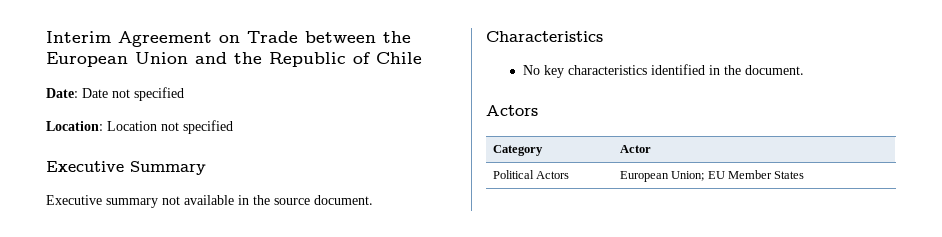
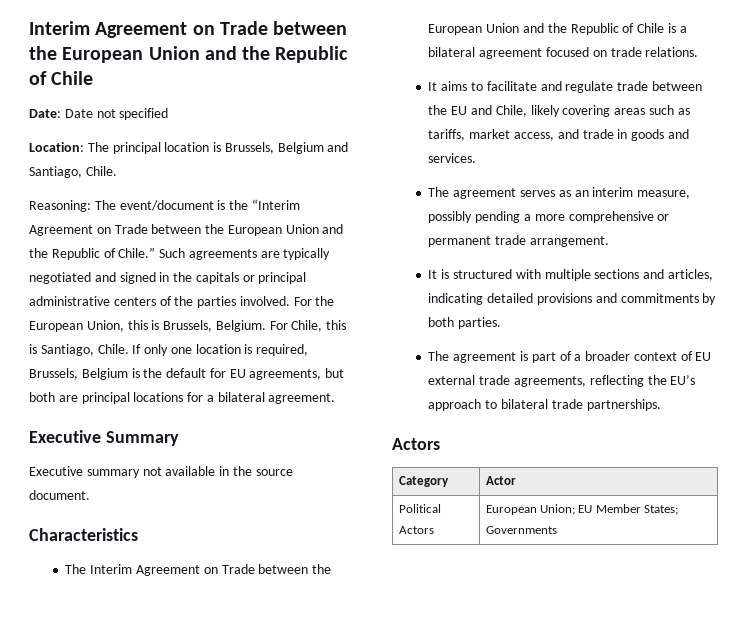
[107,120,233,134] Location not specified -> [87,142,349,154] [29,166,117,178] [29,199,300,212] [29,224,344,236] [29,247,331,260] [29,272,307,284] [29,296,335,308] [29,320,347,332] [29,344,309,356] [29,368,345,380] [29,392,336,404] The principal location is Brussels, Belgium and Santiago, Chile. // Reasoning: The event/document is the “Interim Agreement on Trade between the European Union and the Republic of Chile.” Such agreements are typically negotiated and signed in the capitals or principal administrative centers of the parties involved. For the European Union, this is Brussels, Belgium. For Chile, this is Santiago, Chile. If only one location is required, Brussels, Belgium is the default for EU agreements, but both are principal locations for a bilateral agreement.
[523,64,805,78] No key characteristics identified in the document. -> [65,564,332,576] [428,23,687,35] [428,47,699,59] [428,81,702,93] [428,105,690,117] [428,129,689,141] [428,153,477,163] [428,187,691,199] [428,211,670,223] [428,235,609,247] [428,269,713,281] [428,293,717,305] [428,317,502,329] [428,351,712,363] [428,375,696,387] [428,399,661,411] The Interim Agreement on Trade between the European Union and the Republic of Chile is a bilateral agreement focused on trade relations. // It aims to facilitate and regulate trade between the EU and Chile, likely covering areas such as tariffs, market access, and trade in goods and services. // The agreement serves as an interim measure, possibly pending a more comprehensive or permanent trade arrangement. // It is structured with multiple sections and articles, indicating detailed provisions and commitments by both parties. // The agreement is part of a broader context of EU external trade agreements, reflecting the EU’s approach to bilateral trade partnerships.
[774,171,805,179] States -> [644,505,679,515] [485,526,557,534] States; Governments

